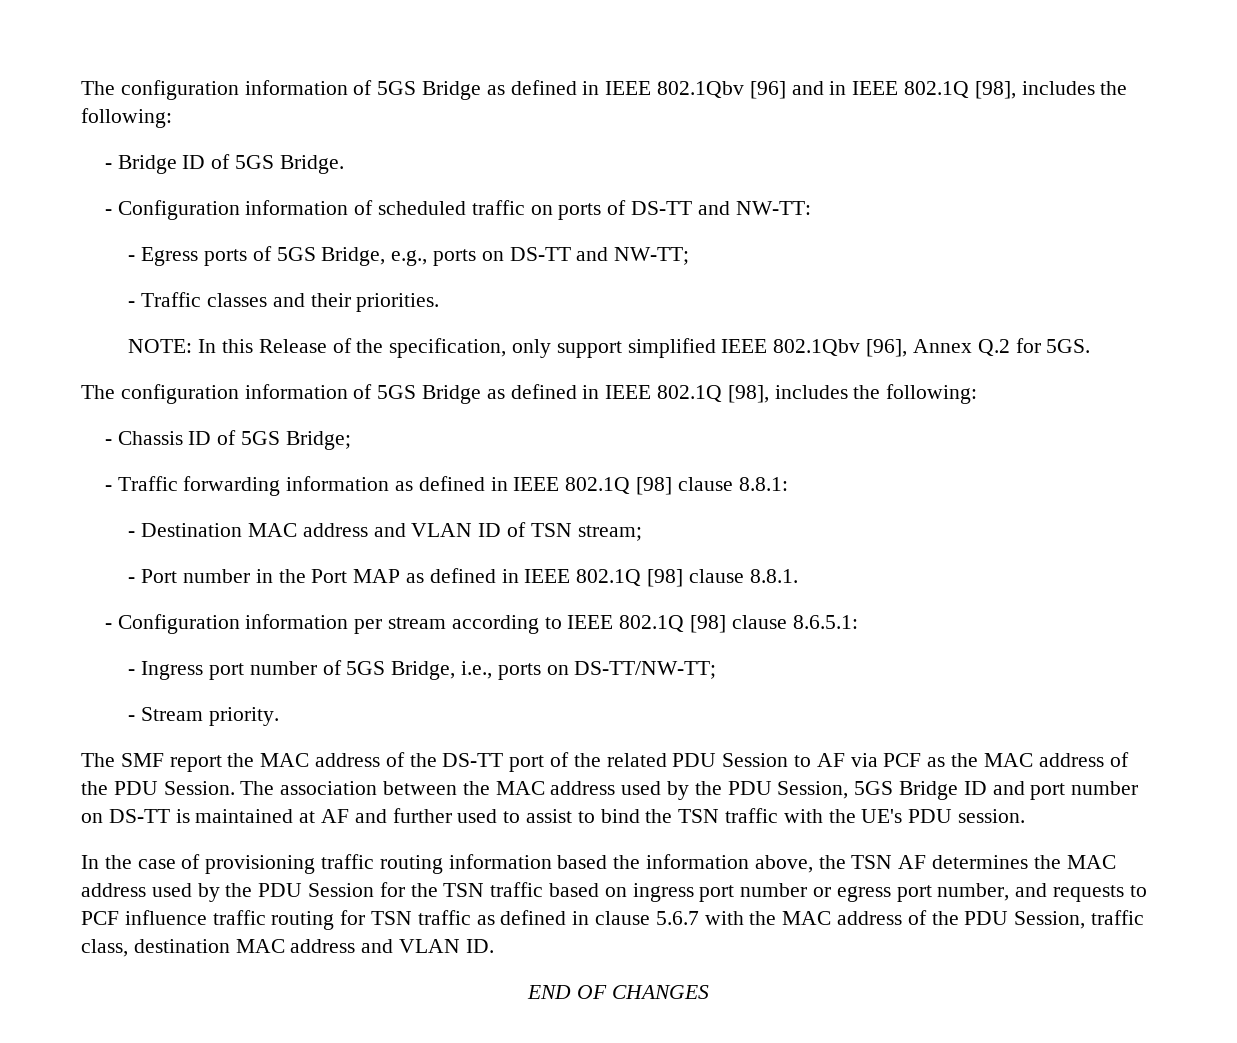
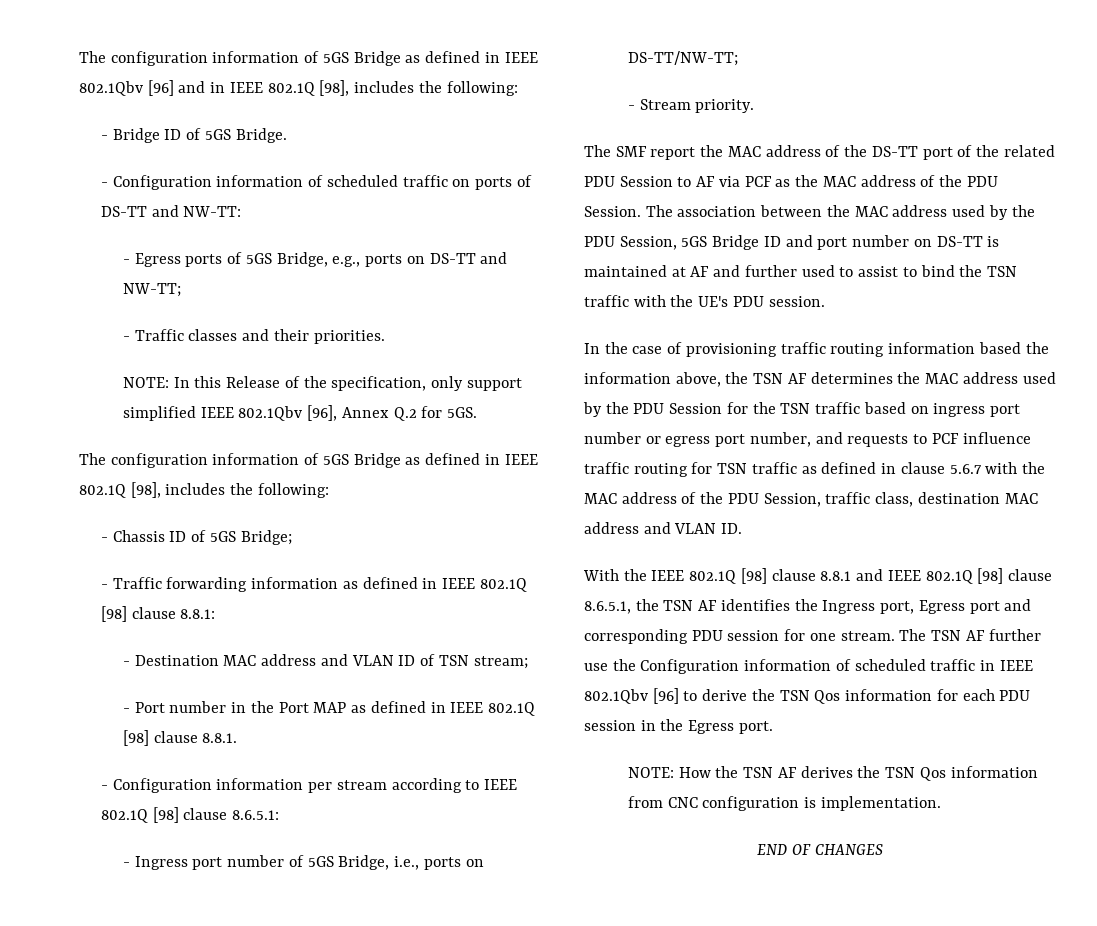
(494, 946) none -> [583,568,1052,584] [584,599,1032,614] [584,629,1041,644] [584,659,1033,674] [584,688,1031,704] [584,719,773,734] [627,766,1038,781] [627,796,941,811] // With the IEEE 802.1Q [98] clause 8.8.1 and IEEE 802.1Q [98] clause 8.6.5.1, the TSN AF identifies the Ingress port, Egress port and corresponding PDU session for one stream. The TSN AF further use the Configuration information of scheduled traffic in IEEE 802.1Qbv [96] to derive the TSN Qos information for each PDU session in the Egress port. // NOTE: How the TSN AF derives the TSN Qos information from CNC configuration is implementation.

